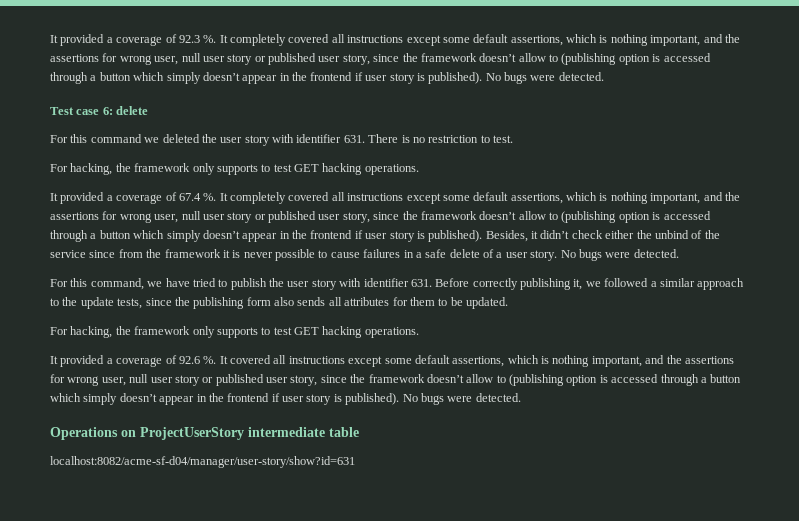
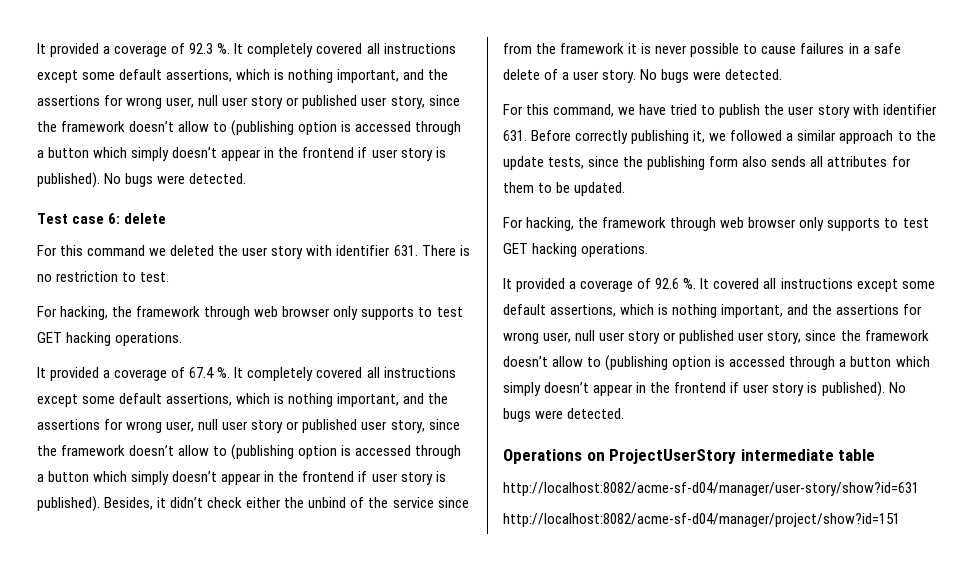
(191, 167) none -> [204,306,331,320] through web browser
(191, 330) none -> [670,217,797,231] through web browser
[50,456,355,468] localhost:8082/acme-sf-d04/manager/user-story/show?id=631 -> [503,482,919,496] [503,513,900,527] http://localhost:8082/acme-sf-d04/manager/user-story/show?id=631 // http://localhost:8082/acme-sf-d04/manager/project/show?id=151

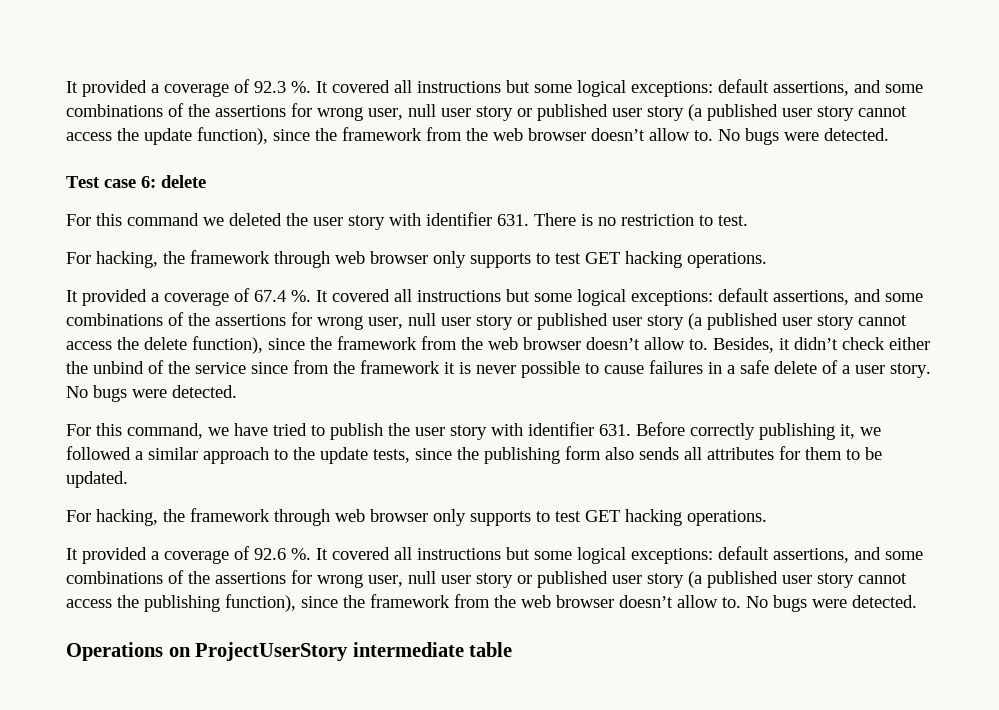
[247,43,456,57] [37,69,425,83] completely covered all instructions except some default assertions, which is nothing important, and -> [332,79,923,97] [66,103,184,117] covered all instructions but some logical exceptions: default assertions, and some combinations of
[390,95,460,109] [37,120,462,136] [37,147,446,161] [37,172,100,188] story, since the framework doesn’t allow to (publishing option is accessed through a button which simply doesn’t appear in the frontend if user story is published). -> [647,104,907,121] [66,127,713,145] story (a published user story cannot access the update function), since the framework from the web browser doesn’t allow to.
[247,367,456,381] [37,393,425,407] completely covered all instructions except some default assertions, which is nothing important, and -> [332,288,923,306] [66,312,184,326] covered all instructions but some logical exceptions: default assertions, and some combinations of
[390,419,460,433] [37,444,462,460] [37,471,446,485] [37,496,100,512] story, since the framework doesn’t allow to (publishing option is accessed through a button which simply doesn’t appear in the frontend if user story is published). -> [647,313,907,330] [66,336,708,354] story (a published user story cannot access the delete function), since the framework from the web browser doesn’t allow to.
[856,279,935,292] [503,304,809,318] except some default assertions, which is nothing important, and -> [506,546,923,564] [66,570,184,584] but some logical exceptions: default assertions, and some combinations of
[767,330,929,344] [503,355,930,371] [503,381,885,397] story, since the framework doesn’t allow to (publishing option is accessed through a button which simply doesn’t appear in the frontend if user story is published). -> [647,571,907,588] [66,594,741,612] story (a published user story cannot access the publishing function), since the framework from the web browser doesn’t allow to.
[503,482,919,496] [503,513,900,527] // http://localhost:8082/acme-sf-d04/manager/user-story/show?id=631 // http://localhost:8082/acme-sf-d04/manager/project/show?id=151 -> (513, 649) none

